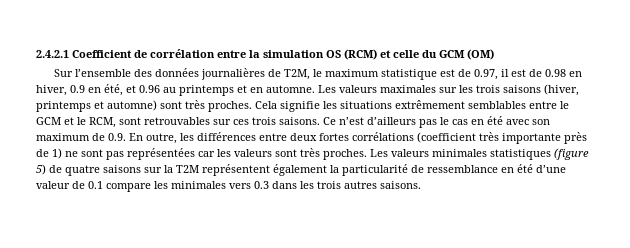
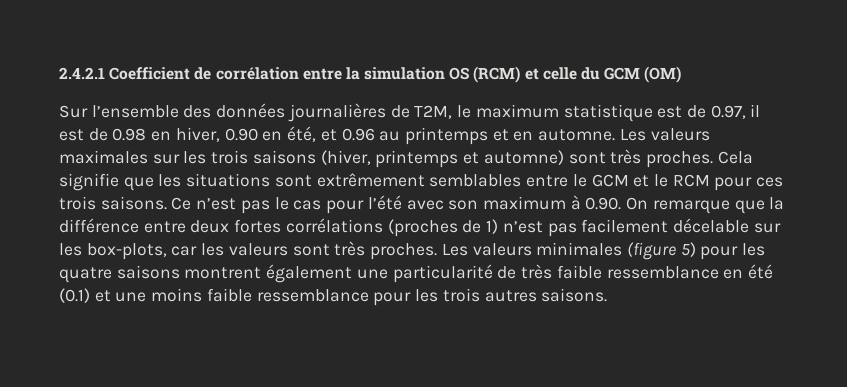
[70,85,85,93] 0.9 -> [224,128,258,141] 0.90
(320, 106) none -> [123,177,154,191] que
(392, 105) none -> [274,175,312,187] sont
[89,117,231,128] RCM, sont retrouvables sur -> [672,174,753,191] RCM pour
[367,117,416,125] d’ailleurs -> (237, 204) none
[471,116,503,125] en été -> [326,195,402,214] pour l’été
[92,132,587,144] [36,148,195,160] de 0.9. En outre, les différences entre deux fortes corrélations (coefficient très importante près de 1) ne sont pas représentées -> [570,195,785,214] [59,218,781,237] [59,243,167,260] à 0.90. On remarque que la différence entre deux fortes corrélations (proches de 1) n’est pas facilement décelable sur les box-plots,
[490,149,551,160] statistiques -> (623, 249) none
[49,164,566,176] [36,181,297,192] de quatre saisons sur la T2M représentent également la particularité de ressemblance en été d’une valeur de 0.1 compare les minimales vers 0.3 dans -> [700,243,766,260] [59,264,773,283] [59,288,412,306] pour les quatre saisons montrent également une particularité de très faible ressemblance en été (0.1) et une moins faible ressemblance pour

